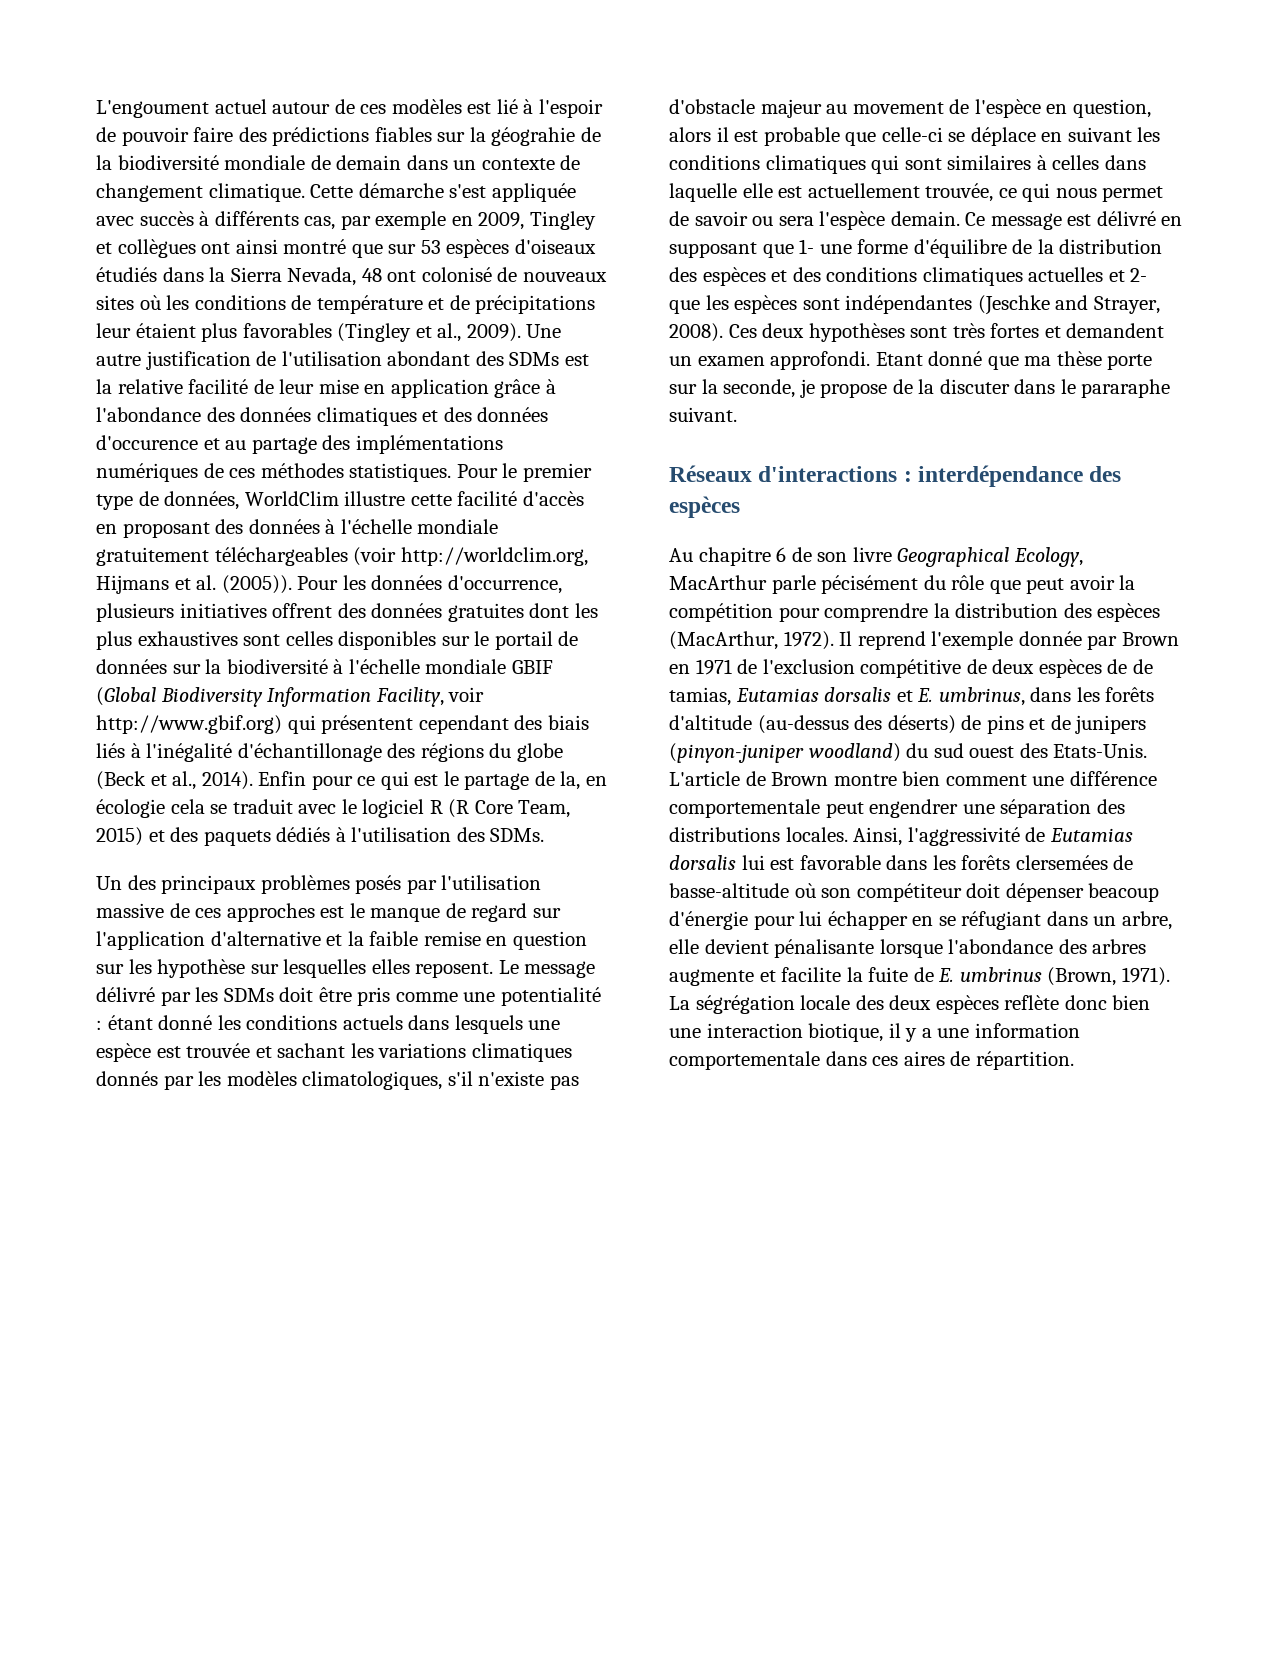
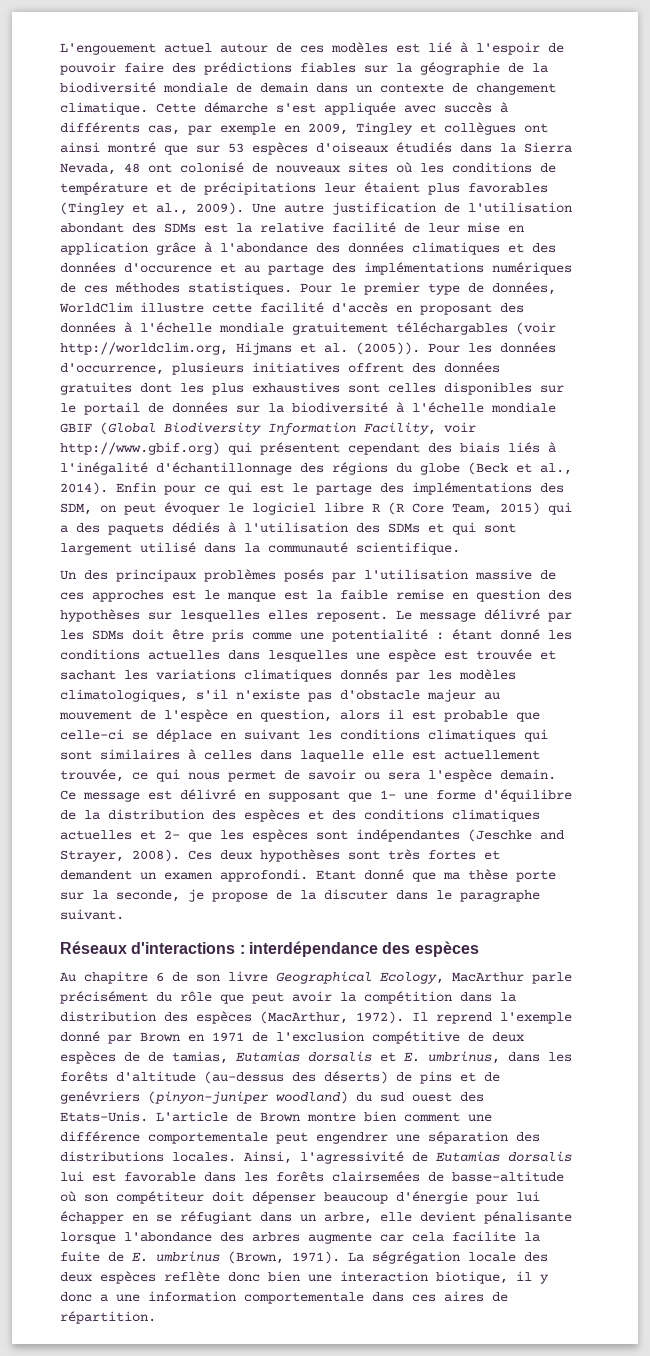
[96,100,209,118] L'engoument -> [60,43,156,55] L'engouement
[491,127,576,146] géograhie -> [420,62,500,75] géographie
[214,547,348,566] téléchargeables -> [396,322,508,335] téléchargables
[237,743,382,762] d'échantillonage -> [156,462,292,475] d'échantillonnage
[534,771,607,790] [96,799,337,818] de la, en écologie cela se traduit avec -> [380,482,564,495] [60,502,220,515] des implémentations des SDM, on peut évoquer
(425, 808) none -> [324,502,364,513] libre
[148,830,165,842] et -> [548,502,572,515] [60,525,68,533] qui a
[490,828,545,842] SDMs. -> [388,522,516,535] [60,542,460,555] SDMs et qui sont largement utilisé dans la communauté scientifique.
[445,903,561,922] [96,931,343,950] de regard sur l'application d'alternative et -> [284,590,308,600] est
[96,959,246,978] sur les hypothèse -> [548,590,572,600] [60,609,140,622] des hypothèses
[342,1015,523,1034] actuels dans lesquels -> [148,650,348,662] actuelles dans lesquelles
[852,102,944,114] movement -> [59,710,132,720] mouvement
[1081,379,1171,398] pararaphe -> [460,890,540,902] paragraphe
[821,575,919,594] pécisément -> [60,991,148,1004] précisément
[778,603,929,622] pour comprendre -> [460,992,492,1002] dans
[1018,631,1082,646] donnée -> [60,1031,100,1042] donné
[1075,715,1147,734] junipers -> [60,1091,140,1104] genévriers
[907,827,1020,846] l'aggressivité -> [300,1151,404,1164] l'agressivité
[1015,855,1108,870] clersemées -> [332,1171,420,1182] clairsemées
[1088,883,1160,902] beacoup -> [324,1192,388,1204] beaucoup
[759,970,776,982] et -> [380,1232,444,1242] car cela
(918, 1035) none -> [60,1292,92,1302] donc

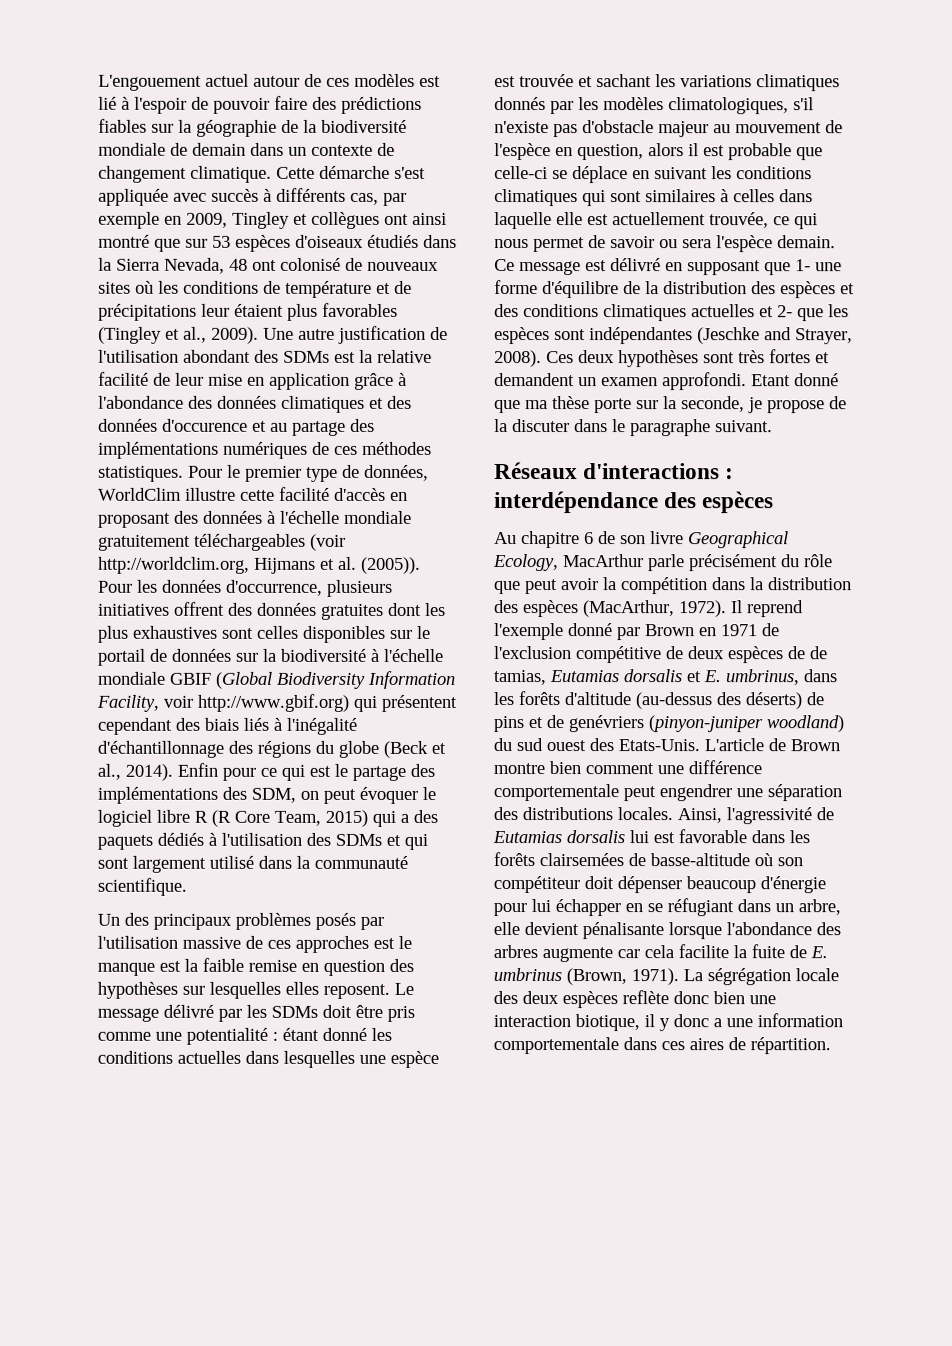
[396,322,508,335] téléchargables -> [194,533,306,551] téléchargeables

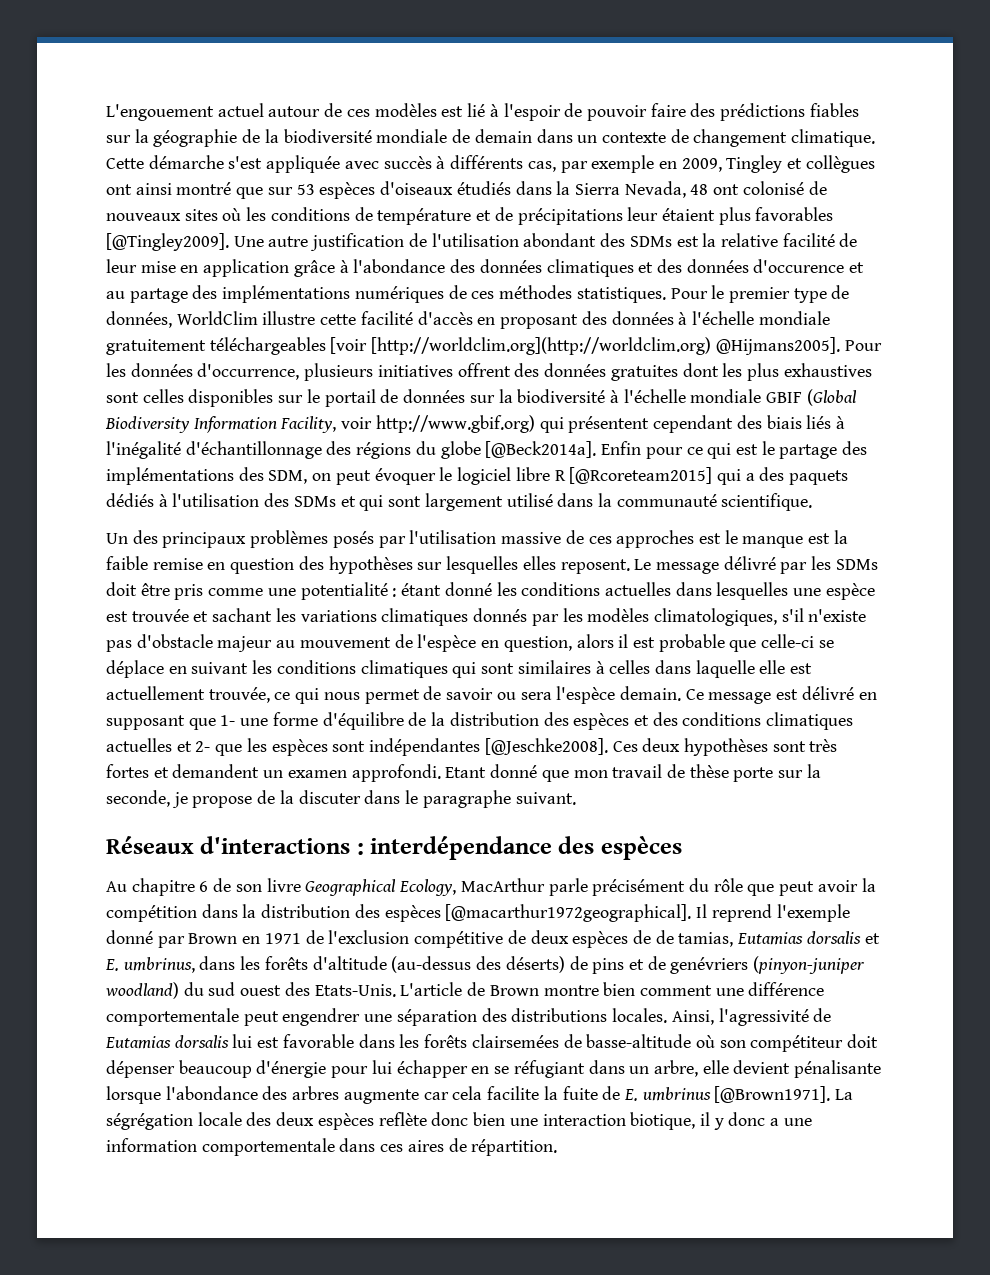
[98,326,259,344] (Tingley et al., 2009). -> [106,233,229,251] [@Tingley2009].
[310,533,346,551] [98,556,421,574] (voir http://worldclim.org, Hijmans et al. (2005)). -> [330,337,840,355] [voir [http://worldclim.org](http://worldclim.org) @Hijmans2005].
[383,740,446,758] [97,763,173,781] (Beck et al., 2014). -> [485,441,597,458] [@Beck2014a].
[211,809,368,827] (R Core Team, 2015) -> [569,467,713,484] [@Rcoreteam2015]
[697,327,853,345] [494,350,542,368] (Jeschke and Strayer, 2008). -> [484,738,608,755] [@Jeschke2008].
[525,400,548,410] ma -> [573,764,685,778] mon travail de
[583,600,727,618] (MacArthur, 1972). -> [445,904,692,922] [@macarthur1972geographical].
[566,968,679,986] (Brown, 1971). -> [714,1086,831,1103] [@Brown1971].

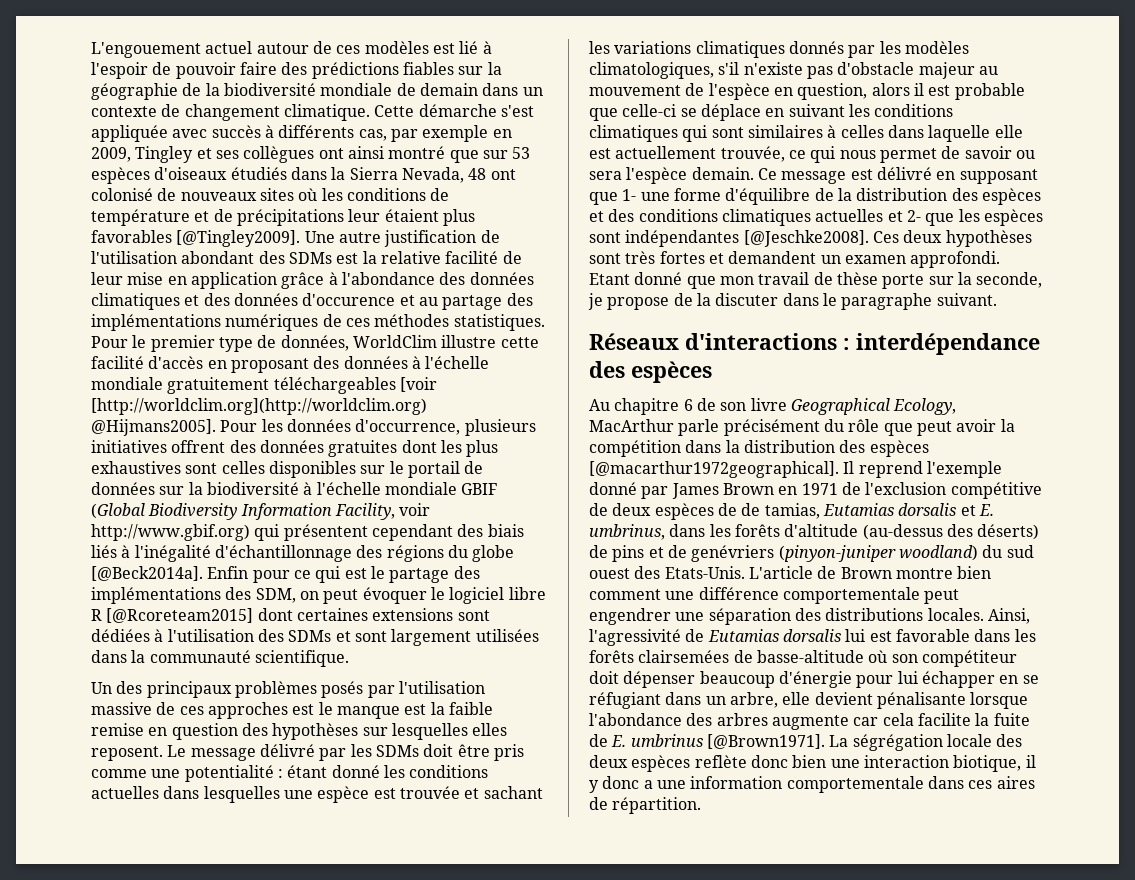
(803, 163) none -> [215,150,239,159] ses
[716,467,849,485] [106,493,154,507] qui a des paquets dédiés -> [257,608,490,621] [91,629,150,642] dont certaines extensions sont dédiées
[359,495,384,511] qui -> (351, 636) none
[506,493,553,507] utilisé -> [475,629,539,642] utilisées
(185, 942) none -> [671,483,719,499] James

